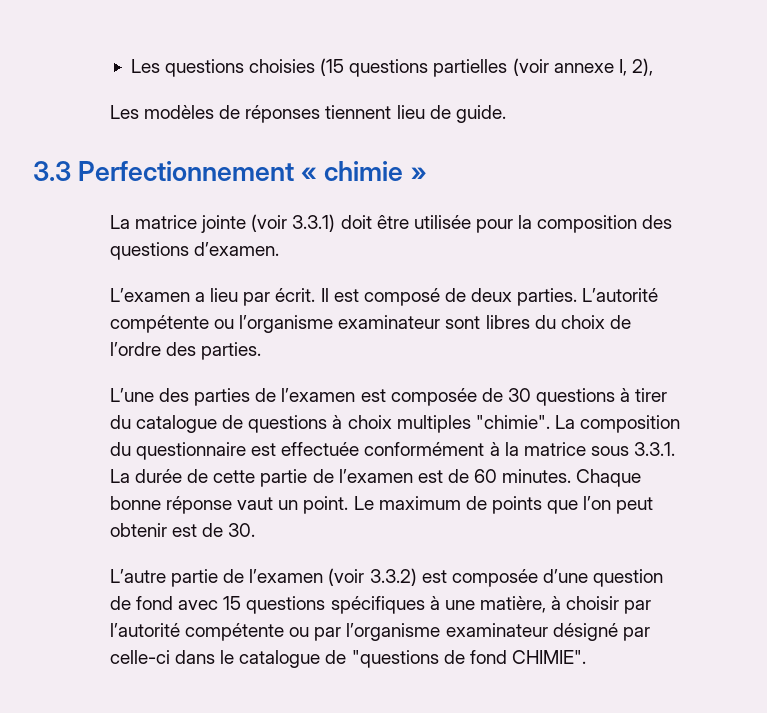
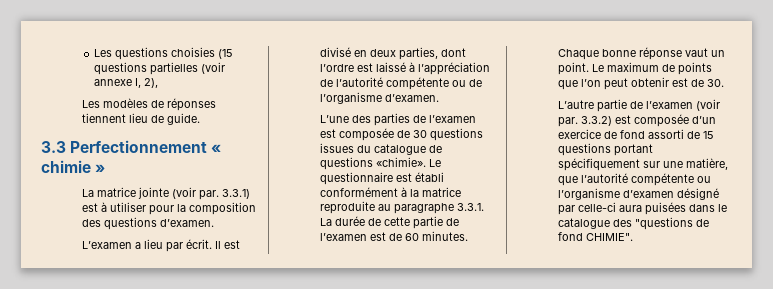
[292,214,471,232] 3.3.1) doit être utilisée -> [198,189,250,200] [81,202,146,212] par. 3.3.1) est à utiliser
[363,288,659,306] [109,315,631,333] [109,342,262,360] composé de deux parties. L’autorité compétente ou l’organisme examinateur sont libres du choix de l’ordre des parties. -> [319,47,466,60] [319,62,490,75] [319,77,482,90] [319,92,439,104] divisé en deux parties, dont l’ordre est laissé à l’appréciation de l’autorité compétente ou de l’organisme d’examen.
[620,388,668,402] à tirer -> [319,143,354,153] issues
[332,415,681,433] [109,442,131,456] à choix multiples "chimie". La composition du -> [375,157,441,167] «chimie». Le
[281,442,360,456] effectuée -> [414,172,444,182] établi
[590,446,629,456] sous -> [319,201,454,214] reproduite au paragraphe
(365, 577) none -> [557,117,578,127] par.
[542,569,664,587] [109,596,652,614] [109,623,548,641] d’une question de fond avec 15 questions spécifiques à une matière, à choisir par l’autorité compétente ou par l’organisme examinateur -> [691,116,716,124] [557,129,714,139] [557,143,653,156] [557,158,728,171] [557,173,711,186] [557,188,674,200] d’un exercice de fond assorti de 15 questions portant spécifiquement sur une matière, que l’autorité compétente ou l’organisme d’examen
(170, 657) none -> [618,202,686,215] aura puisées
[325,650,347,664] de -> [612,219,632,227] des

